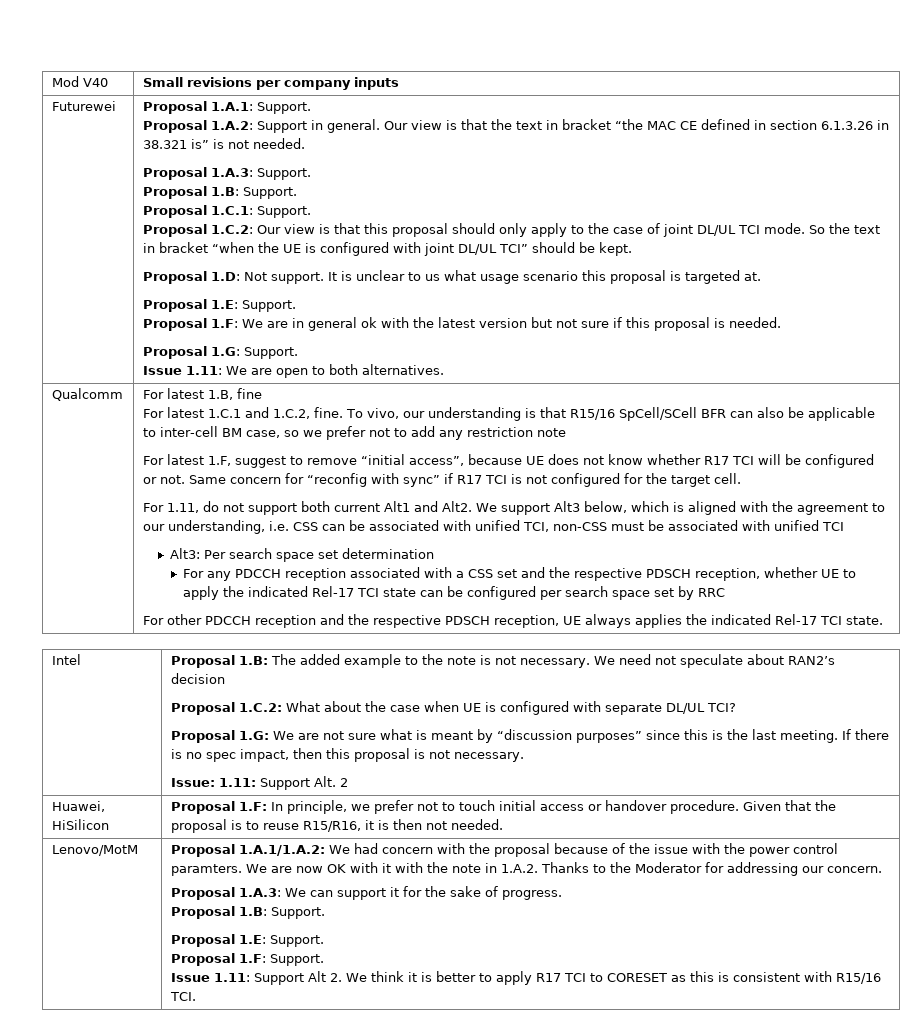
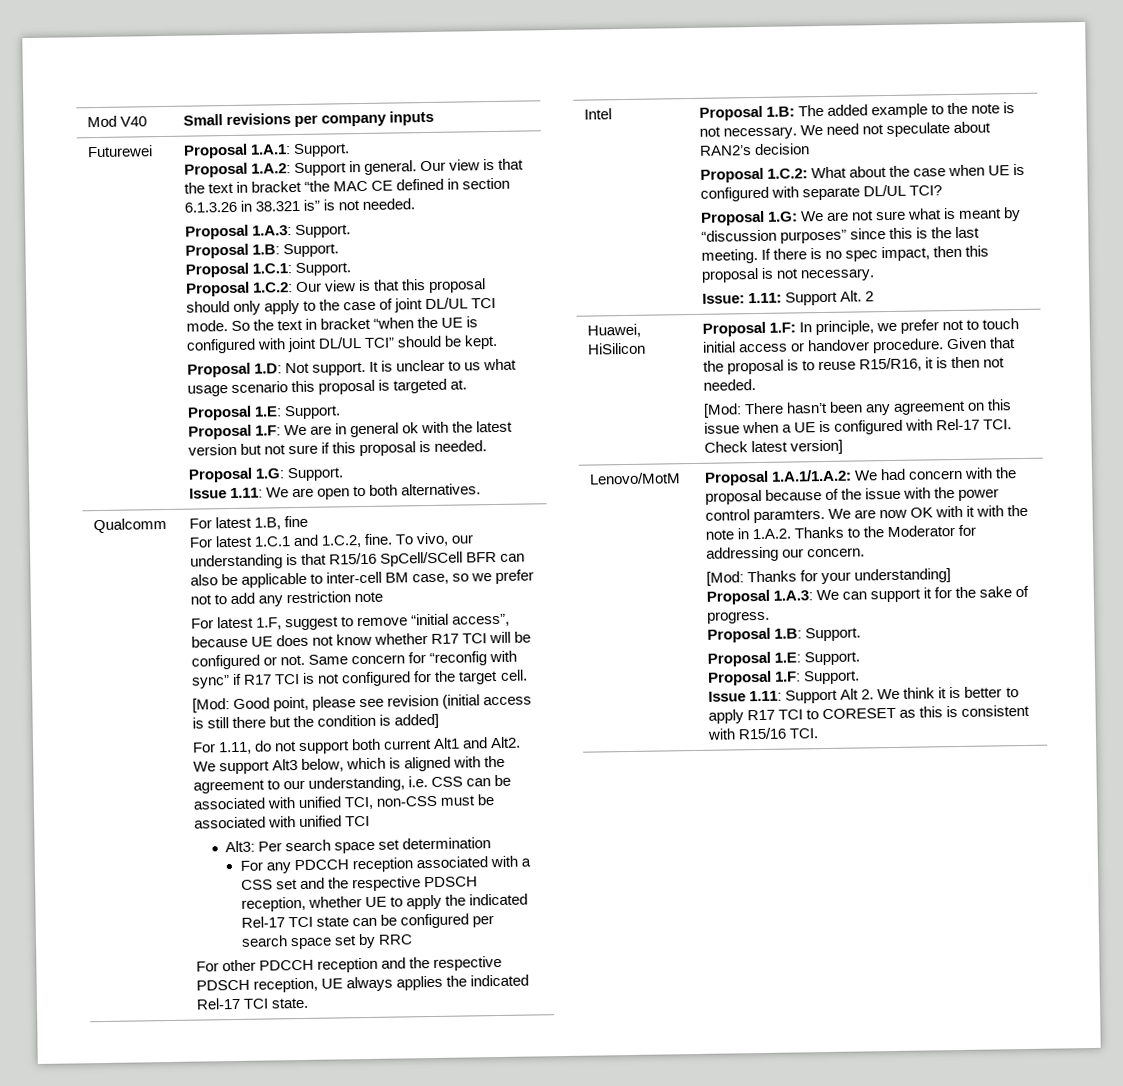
(741, 478) none -> [192,694,533,713] [192,713,440,729] // [Mod: Good point, please see revision (initial access is still there but the condition is added]
(503, 824) none -> [703,399,1013,418] [704,418,1013,435] [704,439,844,455] // [Mod: There hasn’t been any agreement on this issue when a UE is configured with Rel-17 TCI. Check latest version]
(882, 869) none -> [706,568,952,586] // [Mod: Thanks for your understanding]

